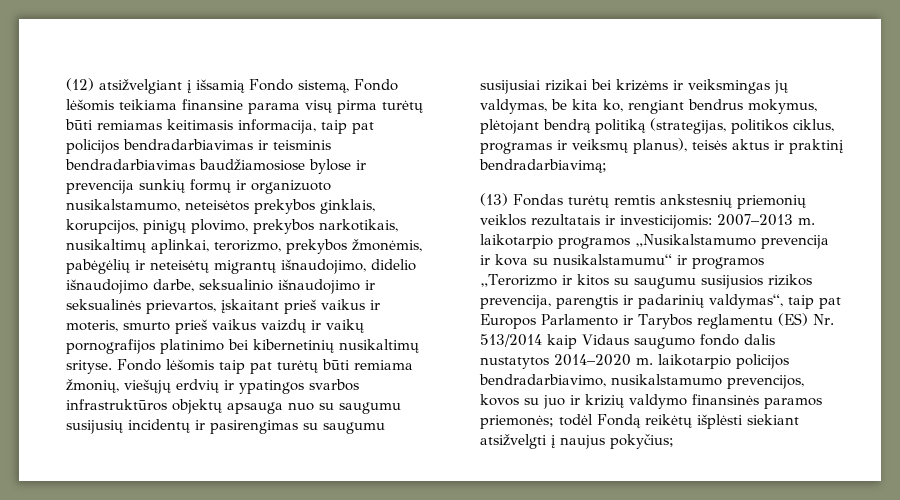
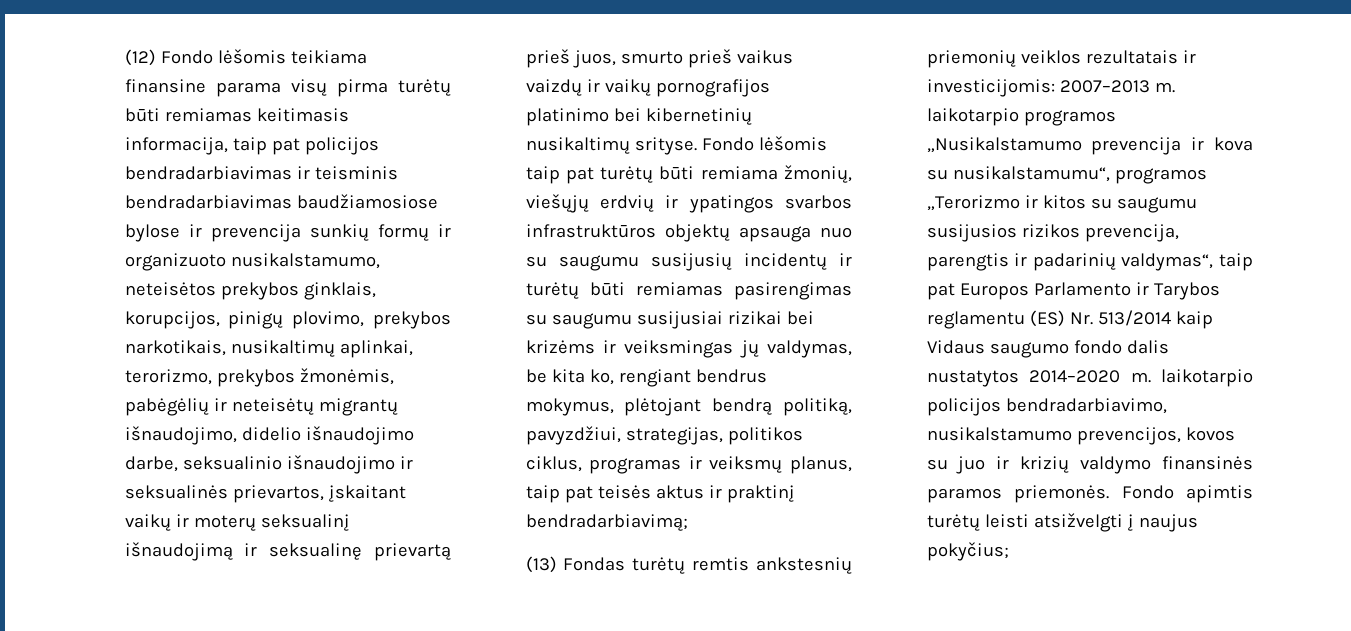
[99,79,350,94] atsižvelgiant į išsamią Fondo sistemą, -> (156, 57) none
[284,299,381,314] [66,320,119,332] prieš vaikus ir moteris, -> [124,514,350,531] [124,542,451,561] [525,49,616,68] vaikų ir moterų seksualinį išnaudojimą ir seksualinę prievartą prieš juos,
(206, 425) none -> [525,282,723,299] turėtų būti remiamas
[595,118,727,134] politiką (strategijas, -> [783,398,852,416] [525,426,723,445] politiką, pavyzdžiui, strategijas,
[633,138,688,154] planus), -> [790,456,852,474] [525,485,593,503] planus, taip pat
[553,254,688,265] nusikalstamumu“ ir -> [952,166,1110,182] nusikalstamumu“,
[480,414,800,429] priemonės; todėl Fondą reikėtų išplėsti siekiant -> [1014,485,1253,503] [926,514,1029,531] priemonės. Fondo apimtis turėtų leisti

